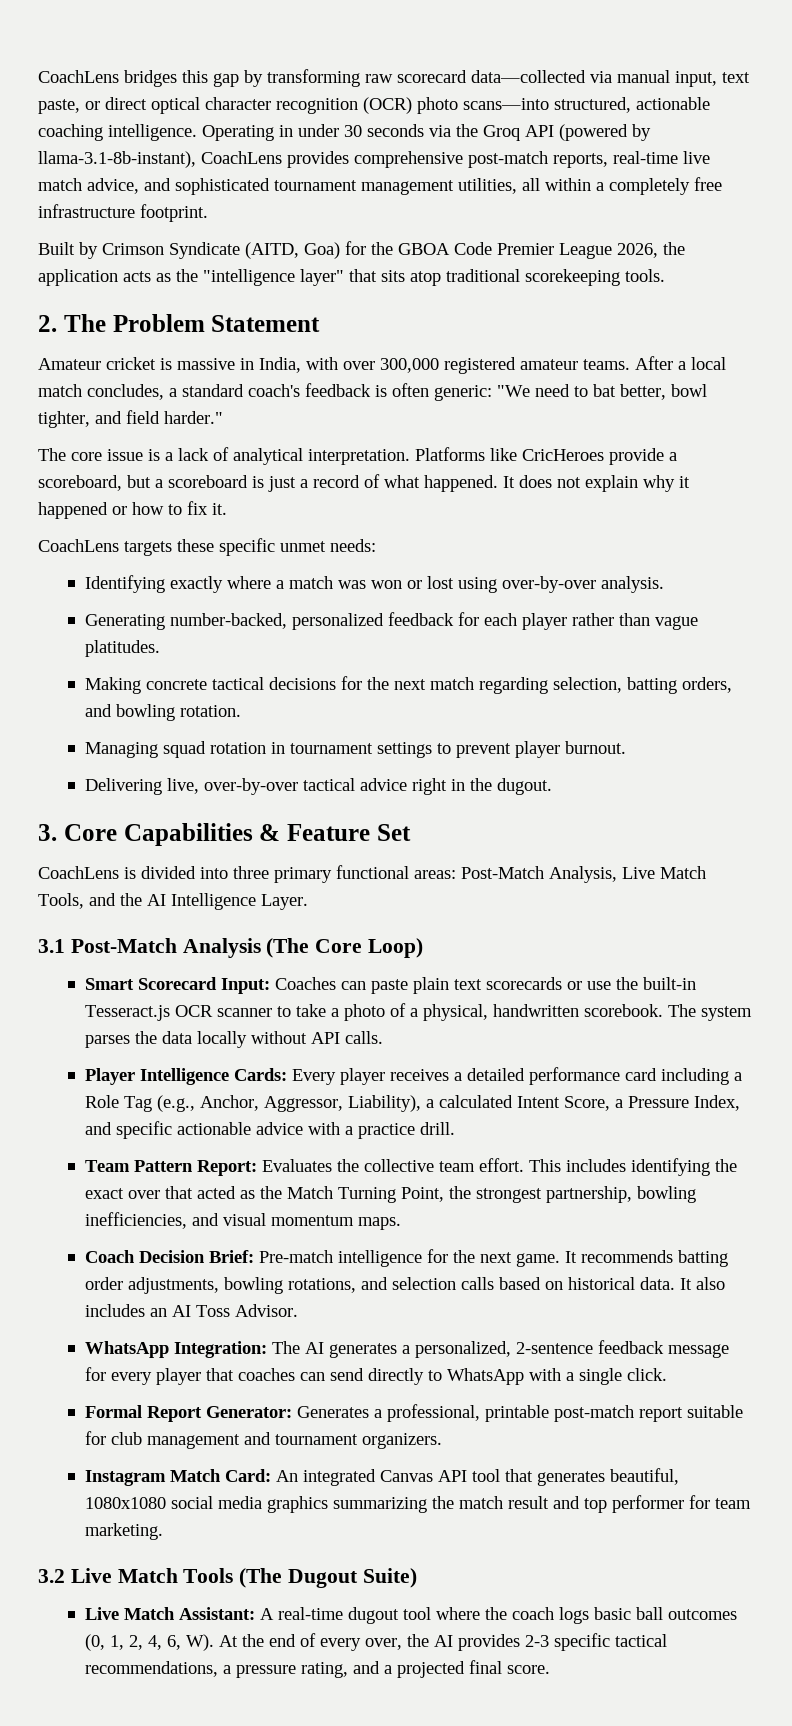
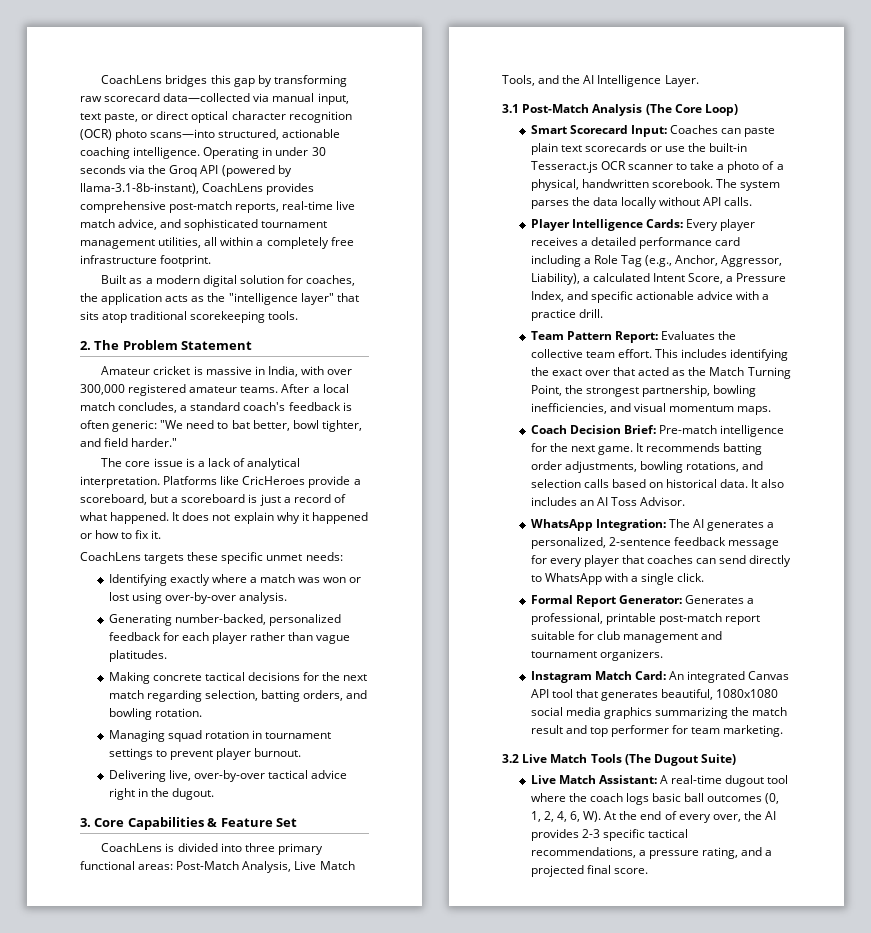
[79,241,658,259] by Crimson Syndicate (AITD, Goa) for the GBOA Code Premier League 2026, -> [129,275,356,287] as a modern digital solution for coaches,

